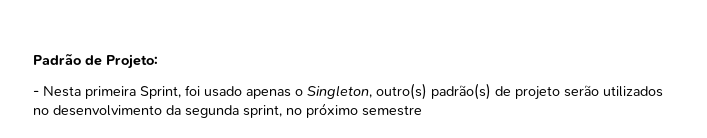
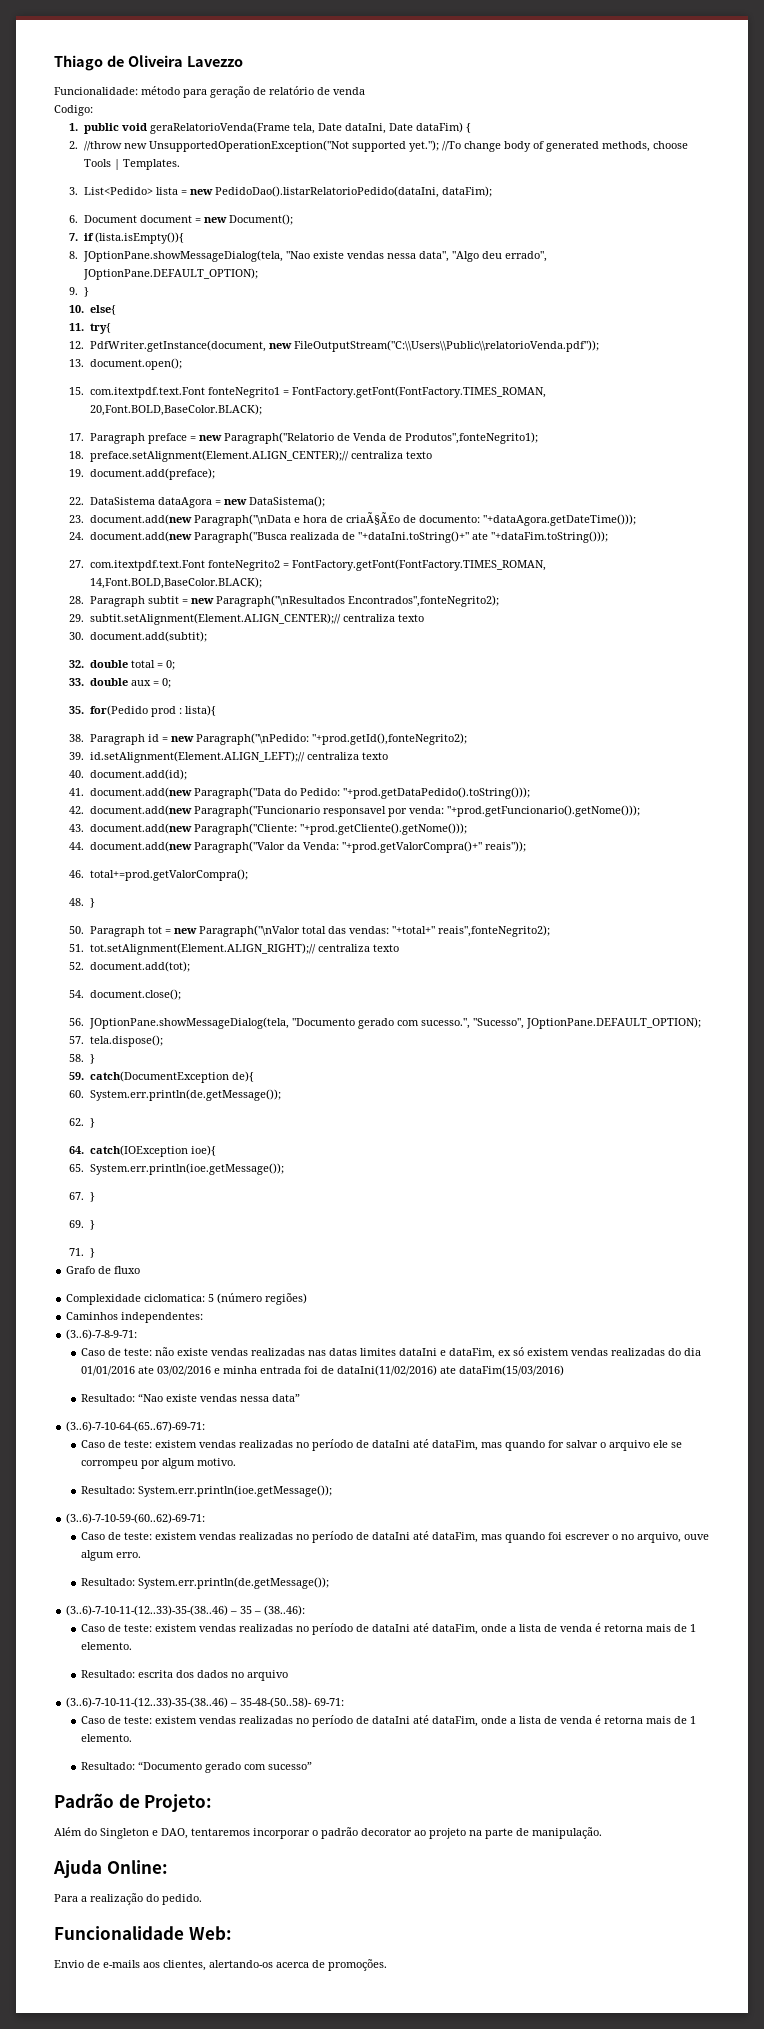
[33,53,158,69] [33,83,663,100] [33,103,422,118] Padrão de Projeto: // - Nesta primeira Sprint, foi usado apenas o Singleton, outro(s) padrão(s) de projeto serão utilizados no desenvolvimento da segunda sprint, no próximo semestre -> [54,55,243,71] [54,86,365,98] [54,105,93,116] [69,122,472,134] [69,140,689,152] [84,159,181,170] [69,186,493,198] [69,214,294,225] [69,232,185,244] [69,250,548,262] [83,268,259,280] [69,287,90,297] [69,305,116,315] [69,323,111,334] [69,340,599,352] [69,358,182,370] [69,386,546,398] [89,404,262,416] [69,432,538,444] [69,450,432,462] [69,468,215,480] [69,496,325,508] [69,512,636,526] [69,531,608,543] [69,559,546,571] [89,577,262,589] [69,595,499,607] [69,613,424,625] [69,631,207,642] [69,660,175,670] [69,678,171,688] [69,705,216,717] [69,733,467,745] [69,751,388,763] [69,769,187,780] [69,787,530,799] [69,805,640,817] [69,823,467,835] [69,841,526,853] [69,869,248,881] [69,898,95,908] [69,925,550,937] [69,943,399,955] [69,961,190,972] [69,989,181,1000] [69,1017,701,1029] [69,1035,163,1047] [69,1054,95,1064] [69,1071,254,1083] [69,1089,281,1101] [69,1118,95,1128] [69,1145,216,1157] [69,1163,284,1175] [69,1192,95,1202] [69,1220,95,1230] [69,1248,95,1258] [66,1266,141,1274] [66,1293,308,1305] [66,1312,204,1323] [66,1329,138,1340] [81,1347,702,1359] [81,1365,565,1376] [81,1393,301,1402] [66,1421,206,1432] [81,1439,683,1451] [81,1458,237,1469] [81,1485,333,1497] [66,1513,206,1524] [81,1531,710,1543] [81,1550,142,1561] [81,1577,330,1589] [66,1605,306,1616] [81,1623,697,1635] [81,1642,133,1650] [81,1670,289,1681] [66,1697,345,1708] [81,1715,697,1727] [81,1734,133,1742] [81,1761,313,1773] [54,1793,213,1812] [54,1827,602,1839] [53,1860,168,1878] [54,1893,202,1905] [54,1926,232,1940] [54,1959,387,1971] Thiago de Oliveira Lavezzo // Funcionalidade: método para geração de relatório de venda // Codigo: // 1. public void geraRelatorioVenda(Frame tela, Date dataIni, Date dataFim) { // 2. //throw new UnsupportedOperationException("Not supported yet."); //To change body of generated methods, choose Tools | Templates. // 3. List<Pedido> lista = new PedidoDao().listarRelatorioPedido(dataIni, dataFim); // 6. Document document = new Document(); // 7. if (lista.isEmpty()){ // 8. JOptionPane.showMessageDialog(tela, "Nao existe vendas nessa data", "Algo deu errado", JOptionPane.DEFAULT_OPTION); // 9. } // 10. else{ // 11. try{ // 12. PdfWriter.getInstance(document, new FileOutputStream("C:\\Users\\Public\\relatorioVenda.pdf")); // 13. document.open(); // 15. com.itextpdf.text.Font fonteNegrito1 = FontFactory.getFont(FontFactory.TIMES_ROMAN, 20,Font.BOLD,BaseColor.BLACK); // 17. Paragraph preface = new Paragraph("Relatorio de Venda de Produtos",fonteNegrito1); // 18. preface.setAlignment(Element.ALIGN_CENTER);// centraliza texto // 19. document.add(preface); // 22. DataSistema dataAgora = new DataSistema(); // 23. document.add(new Paragraph("\nData e hora de criaÃ§Ã£o de documento: "+dataAgora.getDateTime())); // 24. document.add(new Paragraph("Busca realizada de "+dataIni.toString()+" ate "+dataFim.toString())); // 27. com.itextpdf.text.Font fonteNegrito2 = FontFactory.getFont(FontFactory.TIMES_ROMAN, 14,Font.BOLD,BaseColor.BLACK); // 28. Paragraph subtit = new Paragraph("\nResultados Encontrados",fonteNegrito2); // 29. subtit.setAlignment(Element.ALIGN_CENTER);// centraliza texto // 30. document.add(subtit); // 32. double total = 0; // 33. double aux = 0; // 35. for(Pedido prod : lista){ // 38. Paragraph id = new Paragraph("\nPedido: "+prod.getId(),fonteNegrito2); // 39. id.setAlignment(Element.ALIGN_LEFT);// centraliza texto // 40. document.add(id); // 41. document.add(new Paragraph("Data do Pedido: "+prod.getDataPedido().toString())); // 42. document.add(new Paragraph("Funcionario responsavel por venda: "+prod.getFuncionario().getNome())); // 43. document.add(new Paragraph("Cliente: "+prod.getCliente().getNome())); // 44. document.add(new Paragraph("Valor da Venda: "+prod.getValorCompra()+" reais")); // 46. total+=prod.getValorCompra(); // 48. } // 50. Paragraph tot = new Paragraph("\nValor total das vendas: "+total+" reais",fonteNegrito2); // 51. tot.setAlignment(Element.ALIGN_RIGHT);// centraliza texto // 52. document.add(tot); // 54. document.close(); // 56. JOptionPane.showMessageDialog(tela, "Documento gerado com sucesso.", "Sucesso", JOptionPane.DEFAULT_OPTION); // 57. tela.dispose(); // 58. } // 59. catch(DocumentException de){ // 60. System.err.println(de.getMessage()); // 62. } // 64. catch(IOException ioe){ // 65. System.err.println(ioe.getMessage()); // 67. } // 69. } // 71. } // Grafo de fluxo // Complexidade ciclomatica: 5 (número regiões) // Caminhos independentes: // (3..6)-7-8-9-71: // Caso de teste: não existe vendas realizadas nas datas limites dataIni e dataFim, ex só existem vendas realizadas do dia 01/01/2016 ate 03/02/2016 e minha entrada foi de dataIni(11/02/2016) ate dataFim(15/03/2016) // Resultado: “Nao existe vendas nessa data” // (3..6)-7-10-64-(65..67)-69-71: // Caso de teste: existem vendas realizadas no período de dataIni até dataFim, mas quando for salvar o arquivo ele se corrompeu por algum motivo. // Resultado: System.err.println(ioe.getMessage()); // (3..6)-7-10-59-(60..62)-69-71: // Caso de teste: existem vendas realizadas no período de dataIni até dataFim, mas quando foi escrever o no arquivo, ouve algum erro. // Resultado: System.err.println(de.getMessage()); // (3..6)-7-10-11-(12..33)-35-(38..46) – 35 – (38..46): // Caso de teste: existem vendas realizadas no período de dataIni até dataFim, onde a lista de venda é retorna mais de 1 elemento. // Resultado: escrita dos dados no arquivo // (3..6)-7-10-11-(12..33)-35-(38..46) – 35-48-(50..58)- 69-71: // Caso de teste: existem vendas realizadas no período de dataIni até dataFim, onde a lista de venda é retorna mais de 1 elemento. // Resultado: “Documento gerado com sucesso” // Padrão de Projeto: // Além do Singleton e DAO, tentaremos incorporar o padrão decorator ao projeto na parte de manipulação. // Ajuda Online: // Para a realização do pedido. // Funcionalidade Web: // Envio de e-mails aos clientes, alertando-os acerca de promoções.

